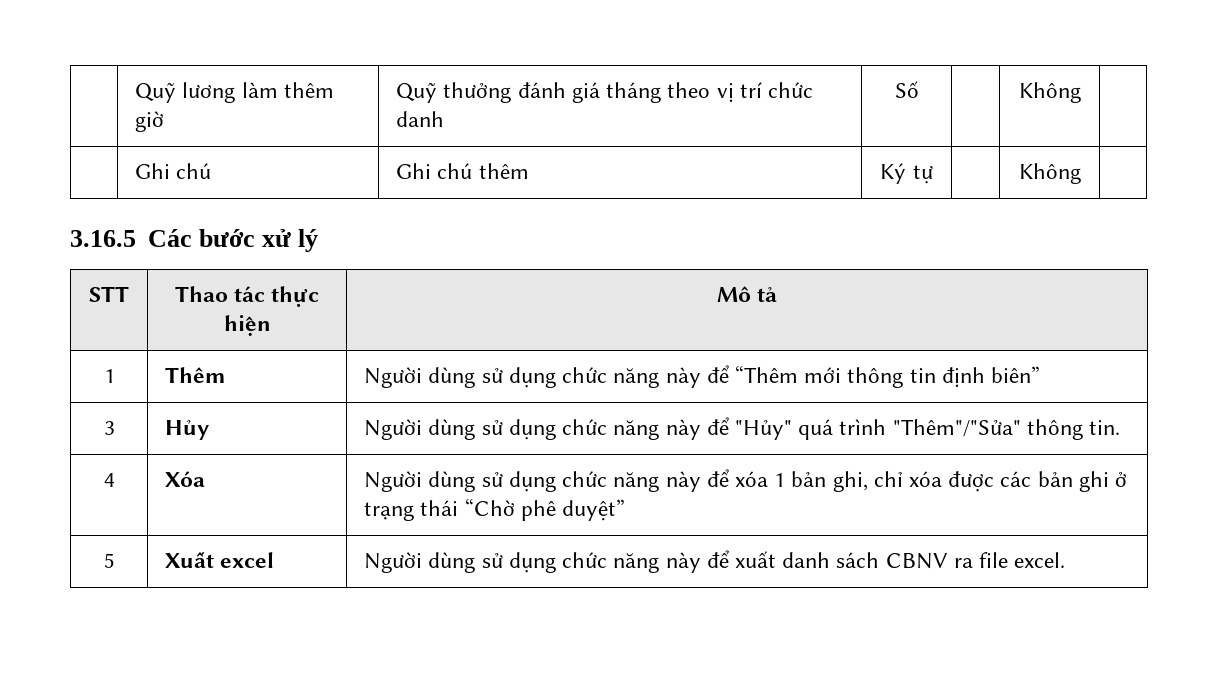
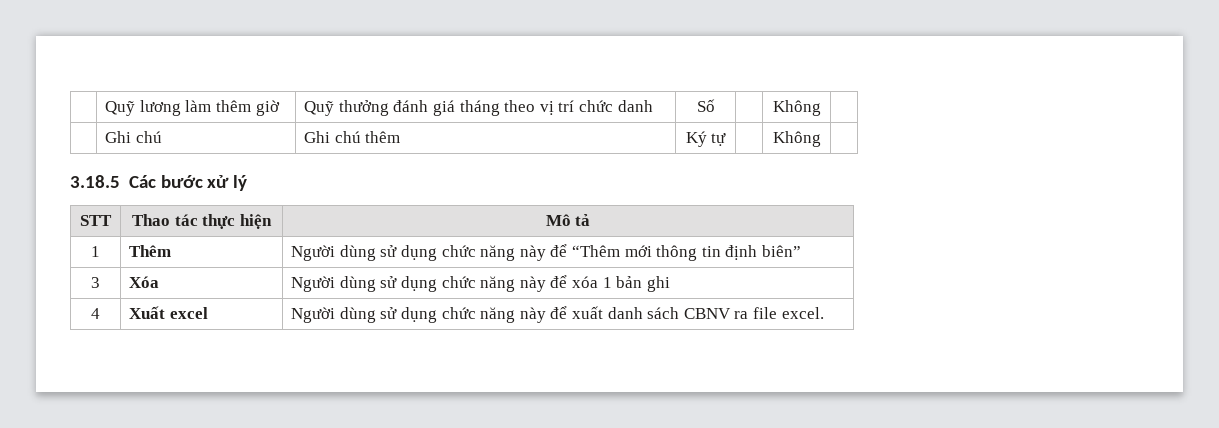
[70,230,136,247] 3.16.5 -> [70,175,120,188] 3.18.5
[165,420,210,440] [364,417,1120,440] [103,473,115,487] | Hủy | Người dùng sử dụng chức năng này để "Hủy" quá trình "Thêm"/"Sửa" thông tin. // 4 -> (100, 282) none
[832,471,1128,492] [364,498,626,521] [103,553,115,568] ghi, chỉ xóa được các bản ghi ở trạng thái “Chờ phê duyệt” // 5 -> [646,276,670,292] [91,308,100,319] ghi // 4

